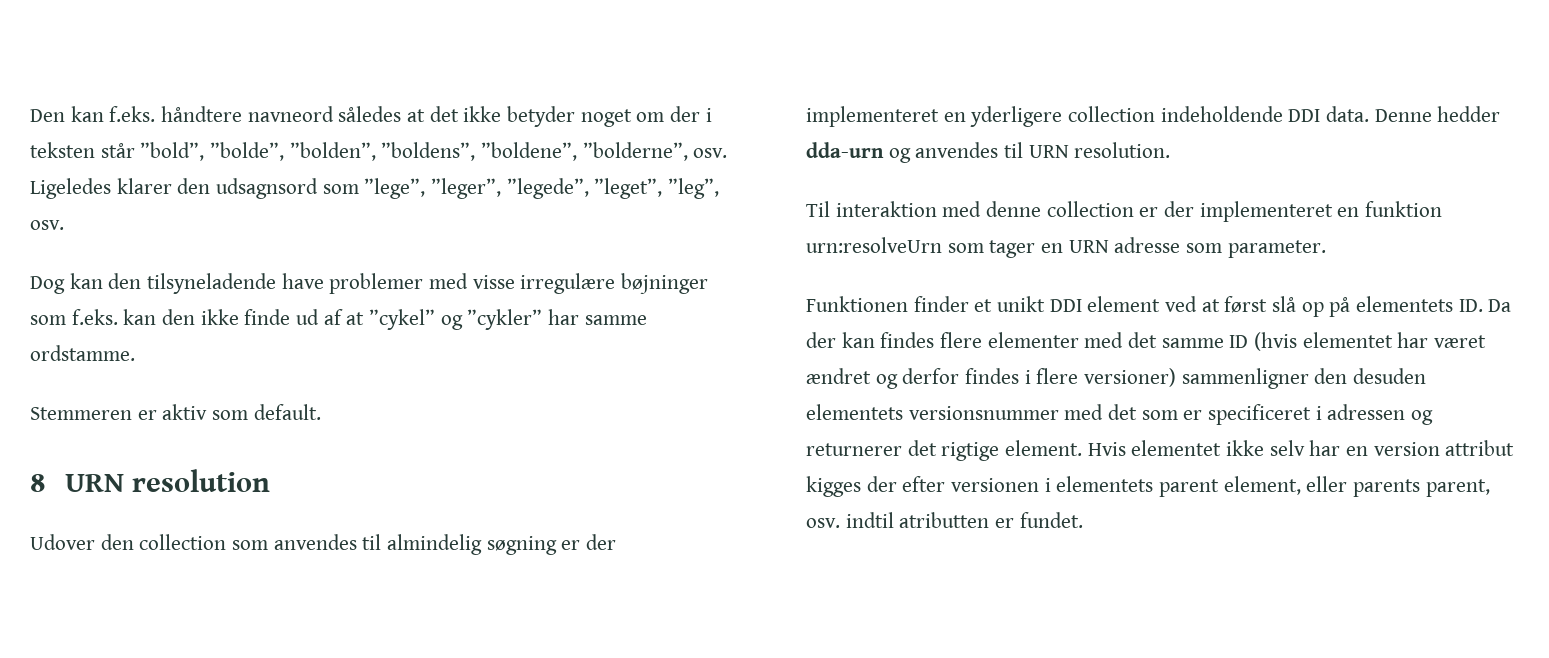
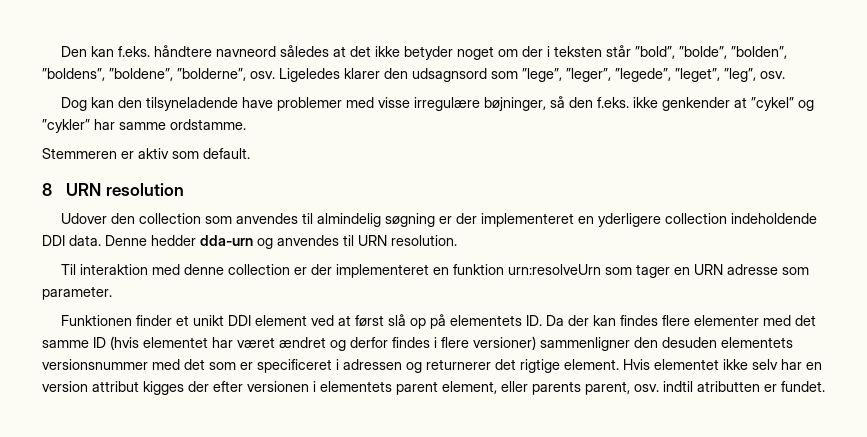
[621,273,709,294] [30,309,343,325] bøjninger som f.eks. kan den ikke finde ud af -> [484,96,731,111] bøjninger, så den f.eks. ikke genkender

